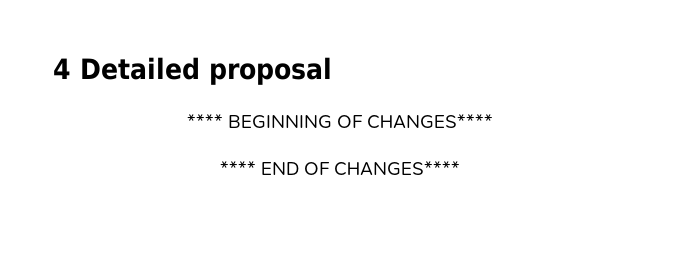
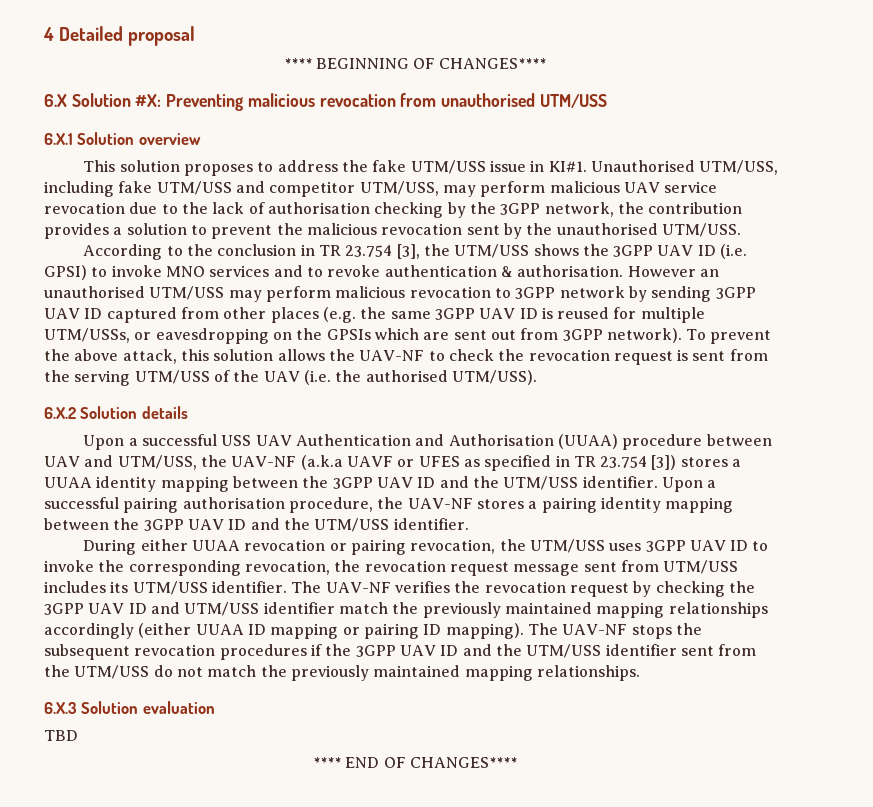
(494, 121) none -> [44,93,607,111] [44,132,201,145] [83,160,779,176] [44,181,718,197] [44,202,743,218] [44,223,741,239] [83,244,748,260] [44,265,719,280] [44,286,756,302] [44,307,705,323] [44,328,772,344] [44,349,768,365] [44,370,537,386] [44,406,188,419] [83,434,772,450] [44,455,742,471] [44,476,717,492] [44,497,734,513] [44,518,469,532] [83,539,769,555] [44,560,739,576] [44,581,755,597] [44,602,768,618] [44,623,702,639] [44,644,757,660] [44,665,640,681] [44,701,215,714] [44,730,78,741] // 6.X Solution #X: Preventing malicious revocation from unauthorised UTM/USS // 6.X.1 Solution overview // This solution proposes to address the fake UTM/USS issue in KI#1. Unauthorised UTM/USS, including fake UTM/USS and competitor UTM/USS, may perform malicious UAV service revocation due to the lack of authorisation checking by the 3GPP network, the contribution provides a solution to prevent the malicious revocation sent by the unauthorised UTM/USS. // According to the conclusion in TR 23.754 [3], the UTM/USS shows the 3GPP UAV ID (i.e. GPSI) to invoke MNO services and to revoke authentication & authorisation. However an unauthorised UTM/USS may perform malicious revocation to 3GPP network by sending 3GPP UAV ID captured from other places (e.g. the same 3GPP UAV ID is reused for multiple UTM/USSs, or eavesdropping on the GPSIs which are sent out from 3GPP network). To prevent the above attack, this solution allows the UAV-NF to check the revocation request is sent from the serving UTM/USS of the UAV (i.e. the authorised UTM/USS). // 6.X.2 Solution details // Upon a successful USS UAV Authentication and Authorisation (UUAA) procedure between UAV and UTM/USS, the UAV-NF (a.k.a UAVF or UFES as specified in TR 23.754 [3]) stores a UUAA identity mapping between the 3GPP UAV ID and the UTM/USS identifier. Upon a successful pairing authorisation procedure, the UAV-NF stores a pairing identity mapping between the 3GPP UAV ID and the UTM/USS identifier. // During either UUAA revocation or pairing revocation, the UTM/USS uses 3GPP UAV ID to invoke the corresponding revocation, the revocation request message sent from UTM/USS includes its UTM/USS identifier. The UAV-NF verifies the revocation request by checking the 3GPP UAV ID and UTM/USS identifier match the previously maintained mapping relationships accordingly (either UUAA ID mapping or pairing ID mapping). The UAV-NF stops the subsequent revocation procedures if the 3GPP UAV ID and the UTM/USS identifier sent from the UTM/USS do not match the previously maintained mapping relationships. // 6.X.3 Solution evaluation // TBD

